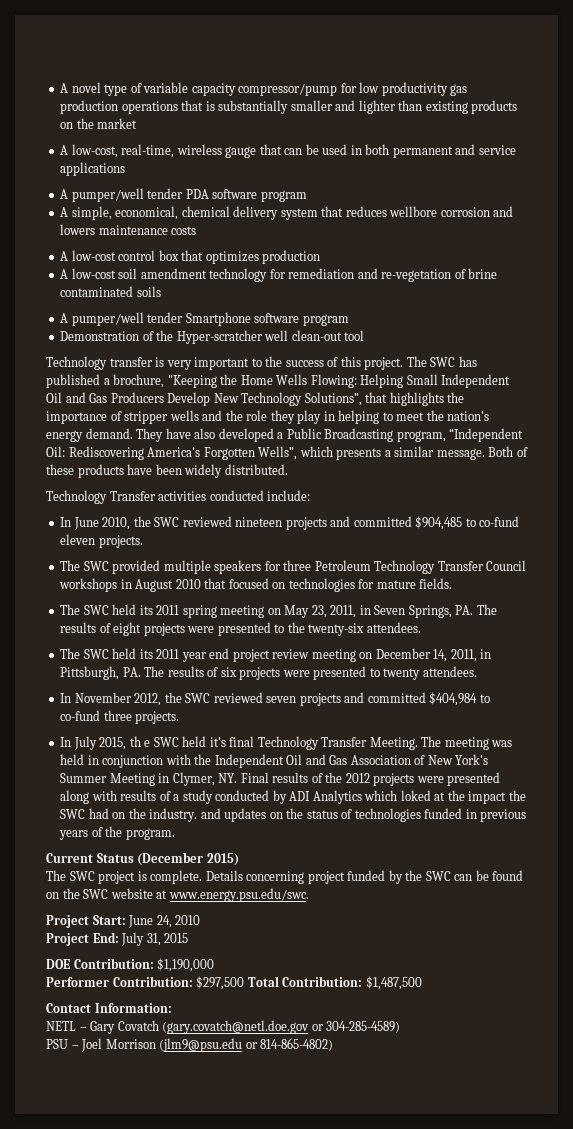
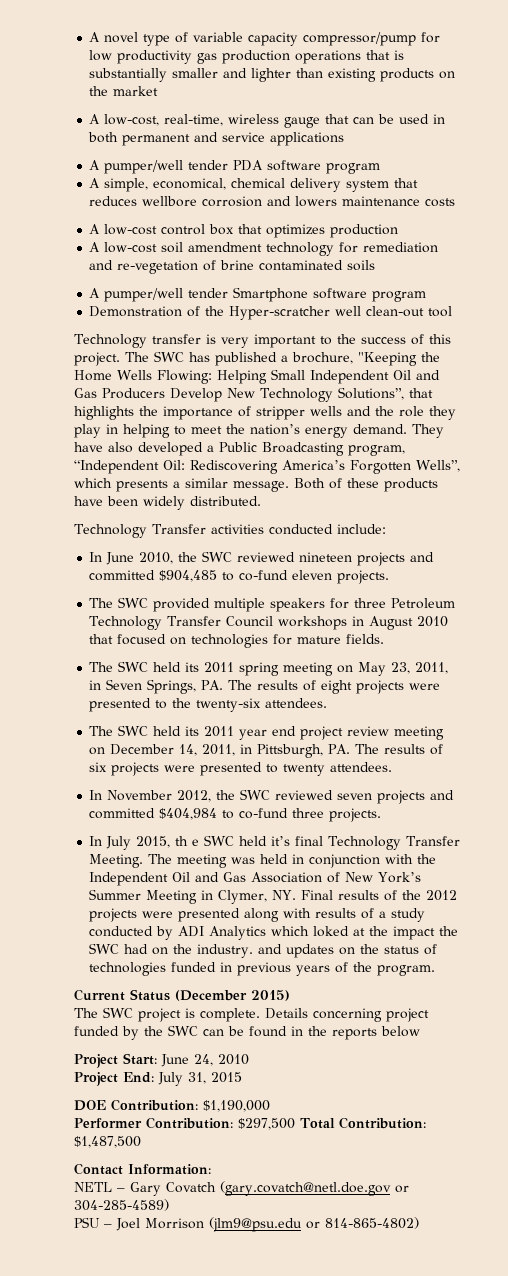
[46,888,309,902] on the SWC website at www.energy.psu.edu/swc. -> [291,1026,420,1040] in the reports below

